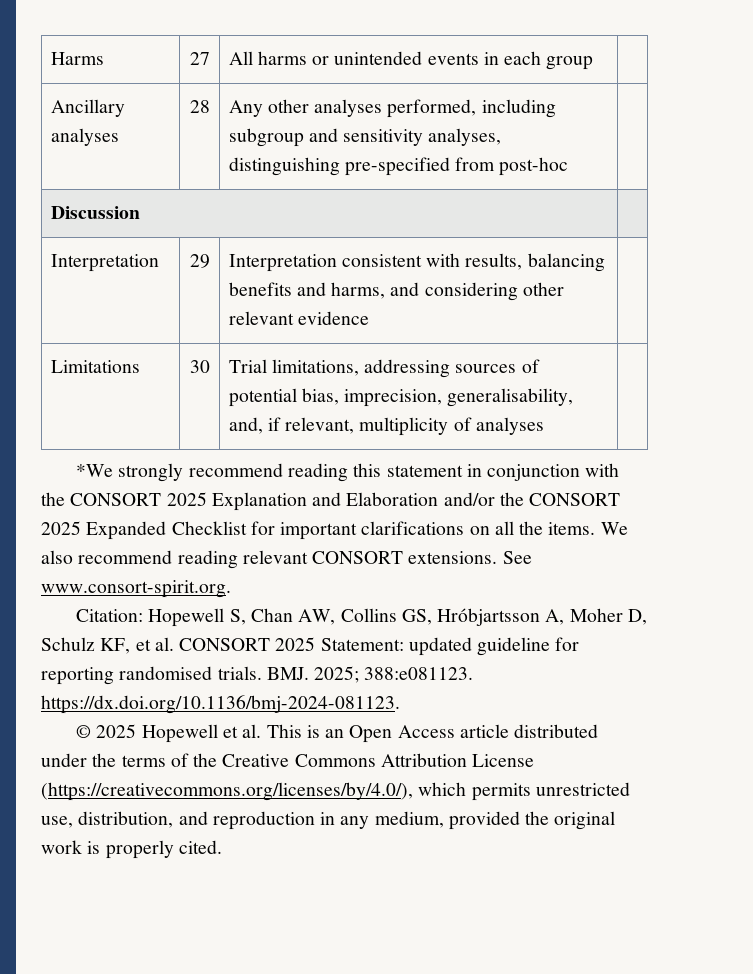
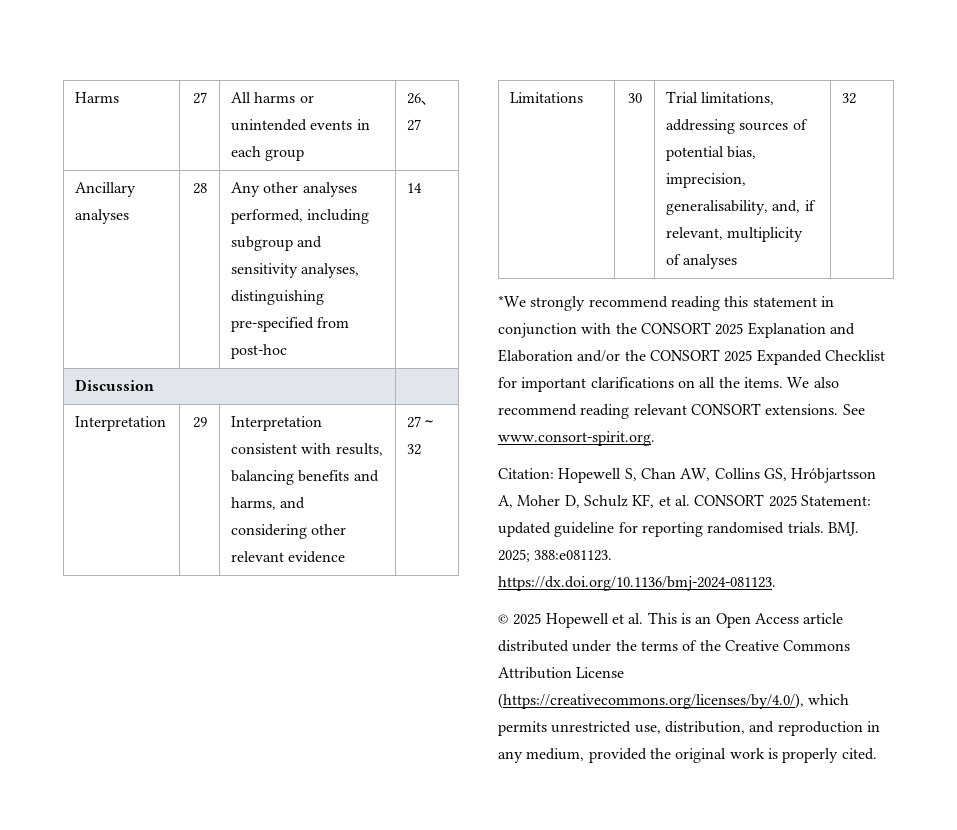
(594, 63) none -> [407,93,438,105] [407,119,422,131] 26、27
(569, 166) none -> [407,183,423,193] 14
(369, 318) none -> [407,416,438,428] [407,444,422,455] 27～32
(544, 426) none -> [842,93,857,104] 32

